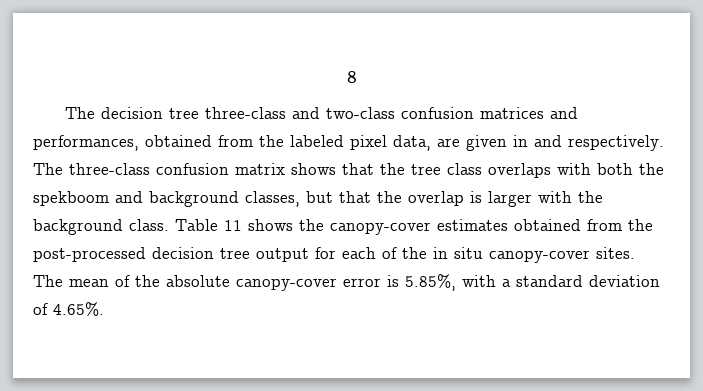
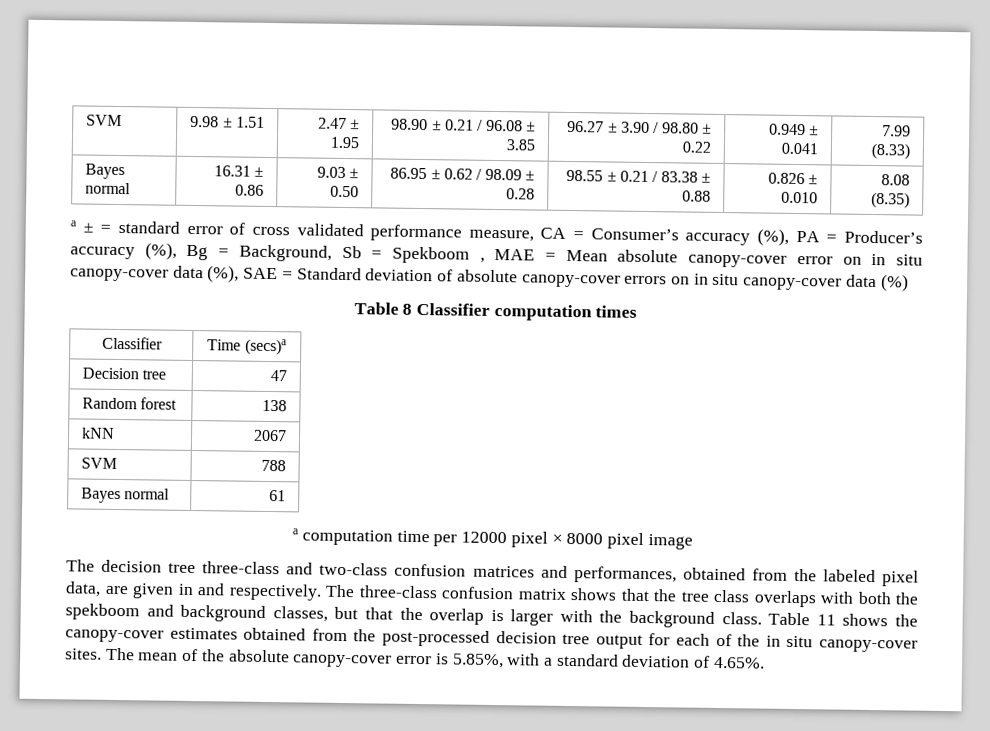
[346,71,357,83] 8 -> [85,114,122,127] [190,115,266,128] [317,117,361,130] [330,136,361,149] [391,118,537,132] [506,139,537,151] [567,120,713,134] [682,141,712,153] [768,123,820,136] [781,142,819,155] [882,125,912,137] [871,142,911,160] [84,163,125,180] [84,182,131,195] [213,165,265,177] [235,184,265,196] [316,166,360,179] [330,185,360,198] [390,167,536,181] [506,188,536,200] [566,169,712,183] [682,190,712,202] [767,172,819,185] [781,191,819,204] [881,174,911,186] [871,191,911,209] [70,220,923,246] [70,242,924,268] [70,265,909,292] [353,302,638,322] [101,336,163,350] [207,338,287,356] [81,367,167,380] [270,370,288,382] [81,397,178,410] [262,399,288,412] [80,427,115,439] [253,429,288,442] [80,457,117,469] [261,459,287,472] [80,487,171,504] [269,490,287,502] [292,528,693,550] SVM | 9.98 ± 1.51 | 2.47 ± 1.95 | 98.90 ± 0.21 / 96.08 ± 3.85 | 96.27 ± 3.90 / 98.80 ± 0.22 | 0.949 ± 0.041 | 7.99 (8.33) // Bayes normal | 16.31 ± 0.86 | 9.03 ± 0.50 | 86.95 ± 0.62 / 98.09 ± 0.28 | 98.55 ± 0.21 / 83.38 ± 0.88 | 0.826 ± 0.010 | 8.08 (8.35) // a ± = standard error of cross validated performance measure, CA = Consumer’s accuracy (%), PA = Producer’s accuracy (%), Bg = Background, Sb = Spekboom , MAE = Mean absolute canopy-cover error on in situ canopy-cover data (%), SAE = Standard deviation of absolute canopy-cover errors on in situ canopy-cover data (%) // Table 8 Classifier computation times // Classifier | Time (secs)a // Decision tree | 47 // Random forest | 138 // kNN | 2067 // SVM | 788 // Bayes normal | 61 // a computation time per 12000 pixel × 8000 pixel image

